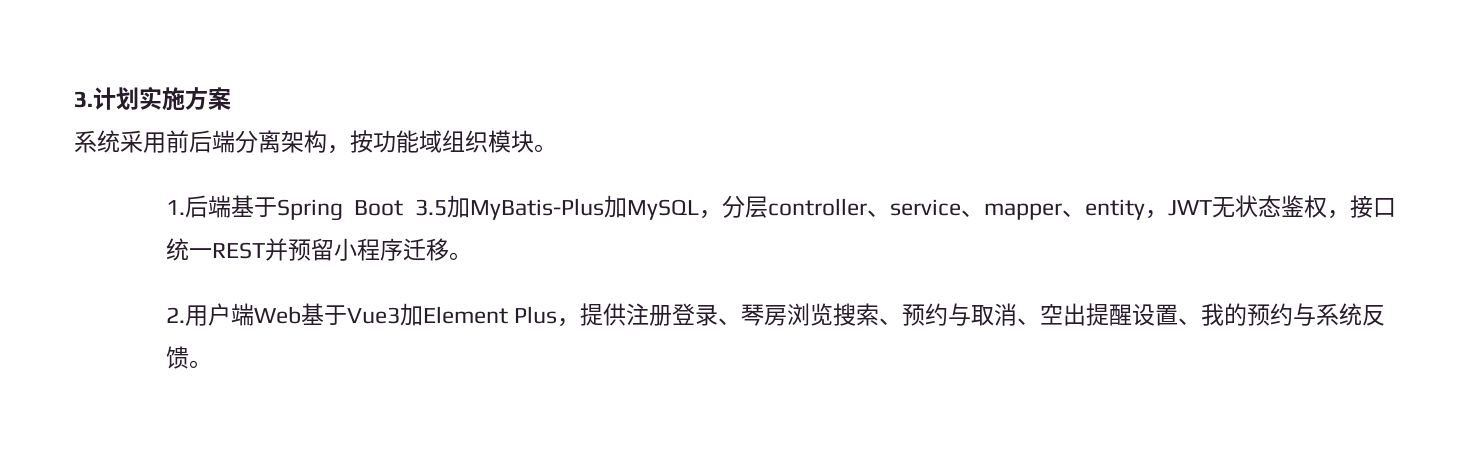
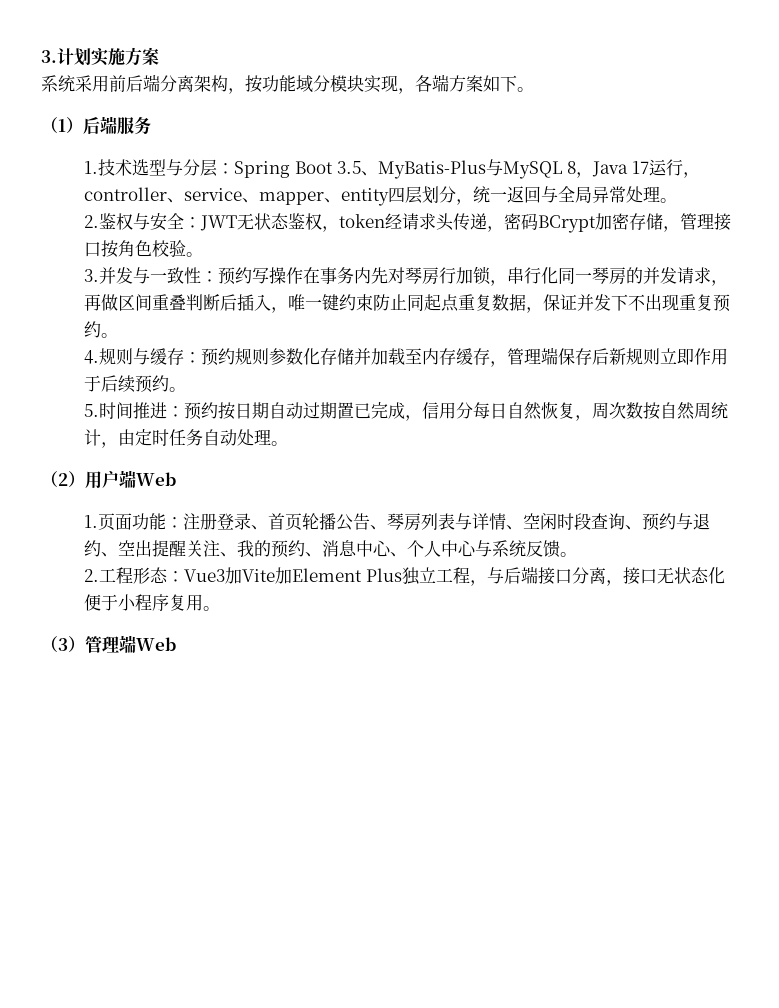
[442,130,557,153] [165,195,768,221] 组织模块。 // 1.后端基于Spring Boot 3.5加MyBatis-Plus加MySQL，分层 -> [313,74,534,94] [41,116,151,135] [84,159,700,179] 分模块实现，各端方案如下。 // （1）后端服务 // 1.技术选型与分层：Spring Boot 3.5、MyBatis-Plus与MySQL 8，Java 17运行，
[1145,195,1396,219] [165,238,472,261] [165,303,879,327] ，JWT无状态鉴权，接口统一REST并预留小程序迁移。 // 2.用户端Web基于Vue3加Element Plus，提供注册登录、琴房浏览搜索 -> [388,186,678,205] [84,213,732,233] [84,240,204,258] [84,266,729,286] [84,294,731,313] [84,321,119,338] [84,347,729,367] [84,375,187,393] [84,402,729,421] [84,429,289,448] [41,470,176,489] [84,512,626,531] 四层划分，统一返回与全局异常处理。 // 2.鉴权与安全：JWT无状态鉴权，token经请求头传递，密码BCrypt加密存储，管理接口按角色校验。 // 3.并发与一致性：预约写操作在事务内先对琴房行加锁，串行化同一琴房的并发请求，再做区间重叠判断后插入，唯一键约束防止同起点重复数据，保证并发下不出现重复预约。 // 4.规则与缓存：预约规则参数化存储并加载至内存缓存，管理端保存后新规则立即作用于后续预约。 // 5.时间推进：预约按日期自动过期置已完成，信用分每日自然恢复，周次数按自然周统计，由定时任务自动处理。 // （2）用户端Web // 1.页面功能：注册登录、首页轮播公告、琴房列表与详情、空闲时段查询
[970,303,1017,326] 取消 -> [693,513,711,530] [84,540,102,557] 退约
[1131,303,1178,326] 设置 -> [186,540,221,557] 关注
[1292,303,1385,326] [165,346,212,369] 与系统反馈。 -> [305,540,578,558] [84,566,725,586] [84,594,221,611] [41,635,176,653] 、消息中心、个人中心与系统反馈。 // 2.工程形态：Vue3加Vite加Element Plus独立工程，与后端接口分离，接口无状态化便于小程序复用。 // （3）管理端Web

